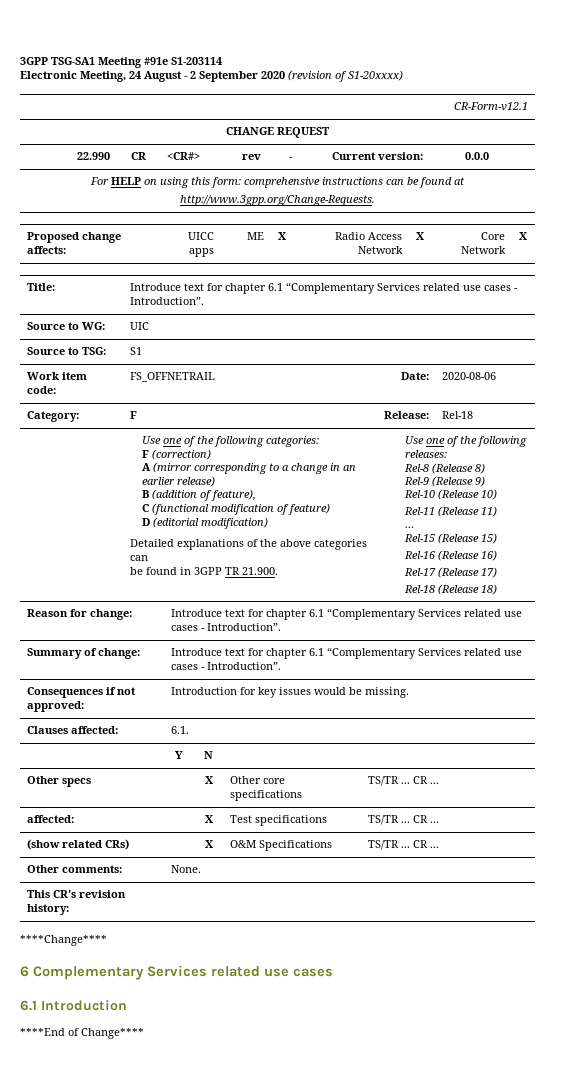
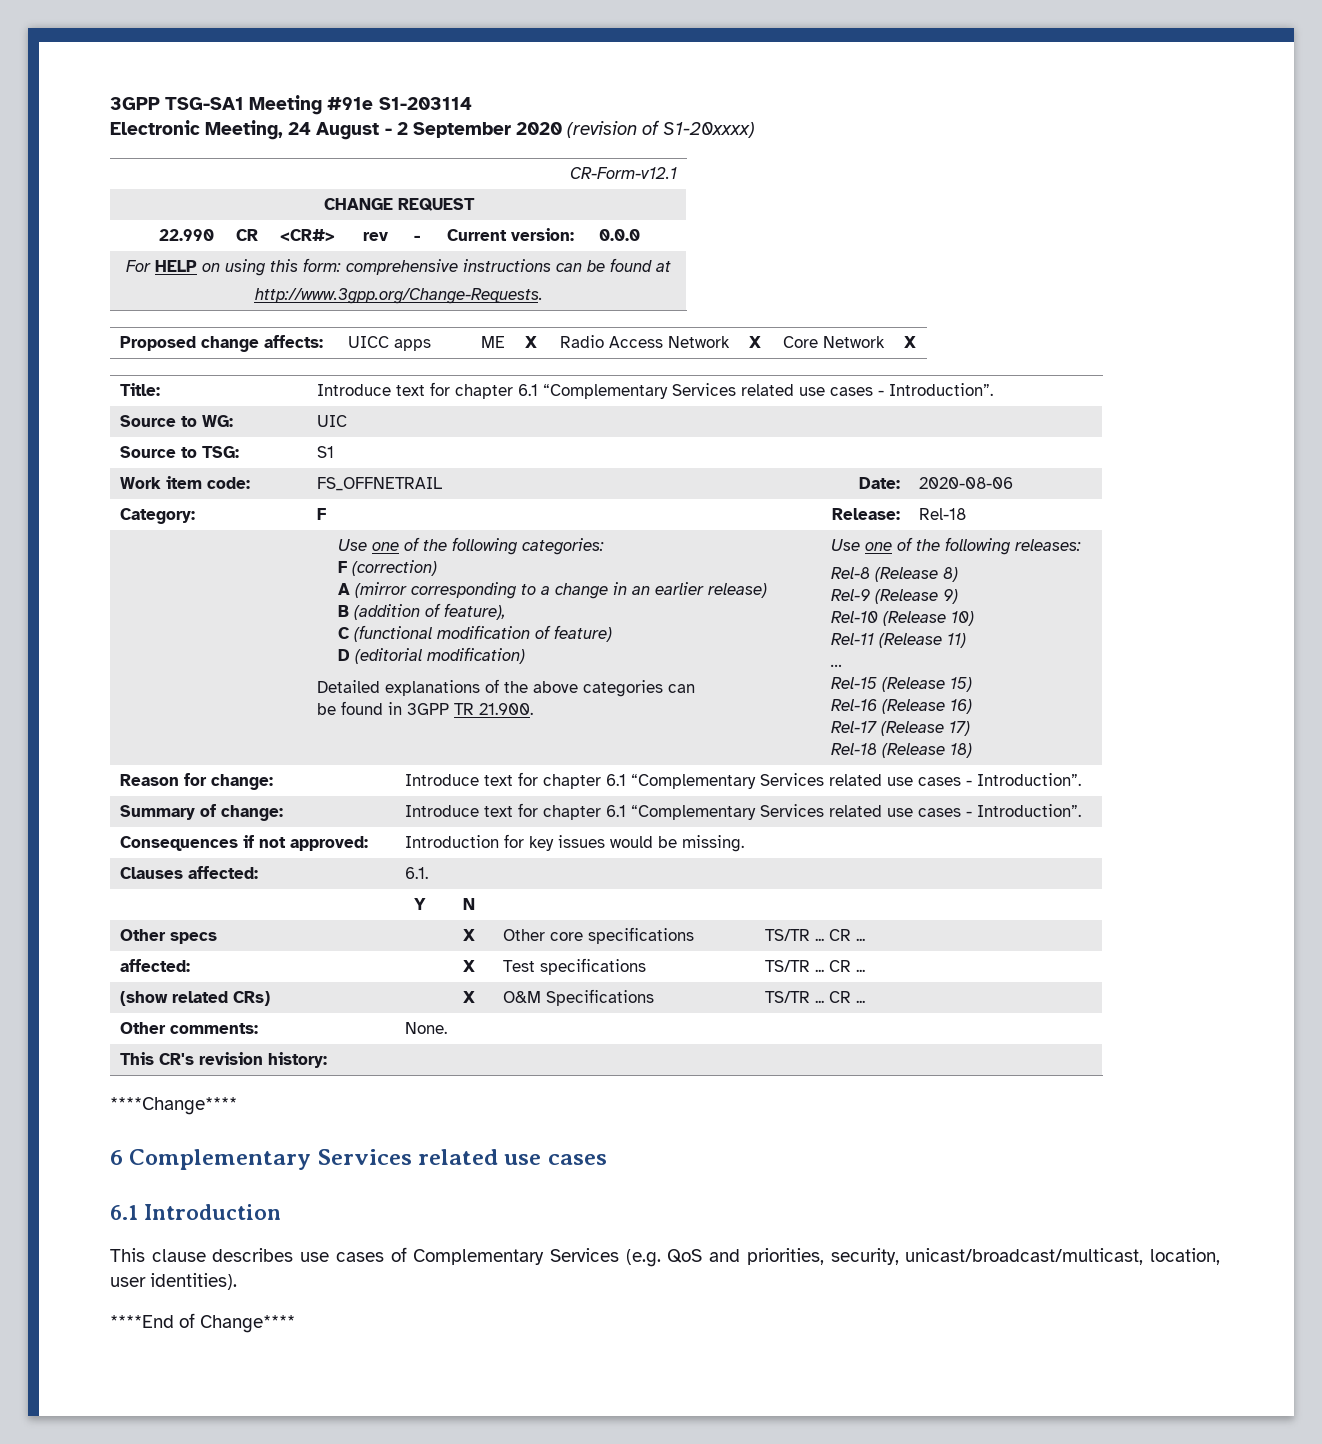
(127, 1005) none -> [110,1247,1220,1267] [110,1273,238,1290] // This clause describes use cases of Complementary Services (e.g. QoS and priorities, security, unicast/broadcast/multicast, location, user identities).

